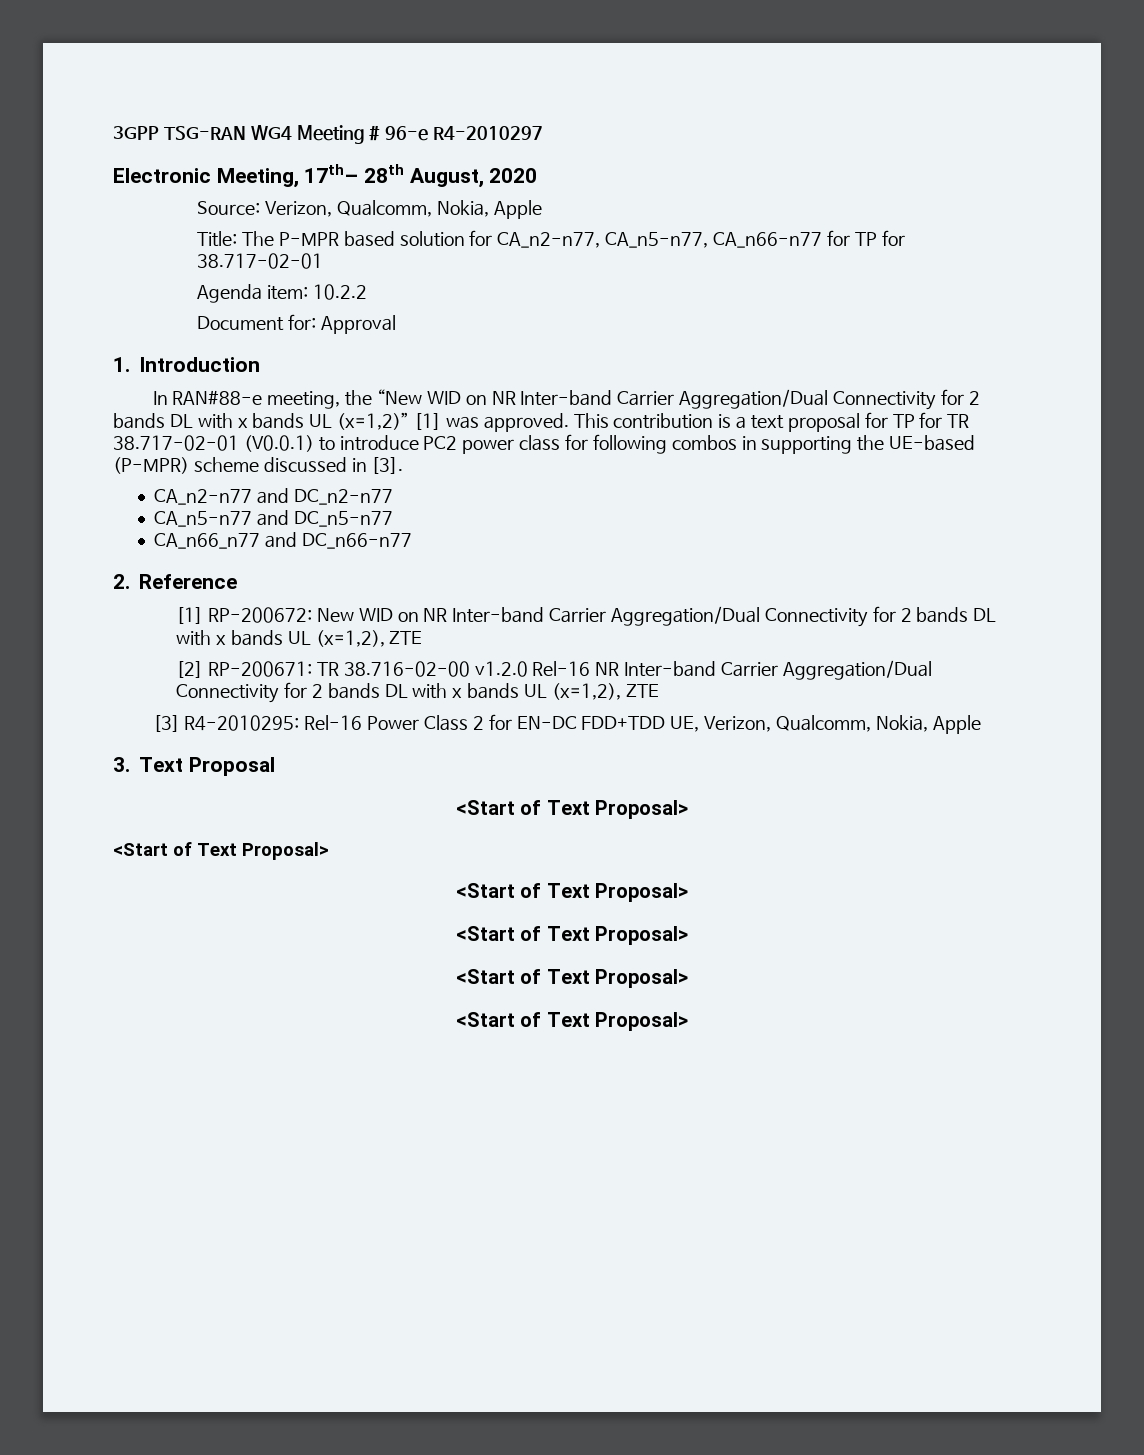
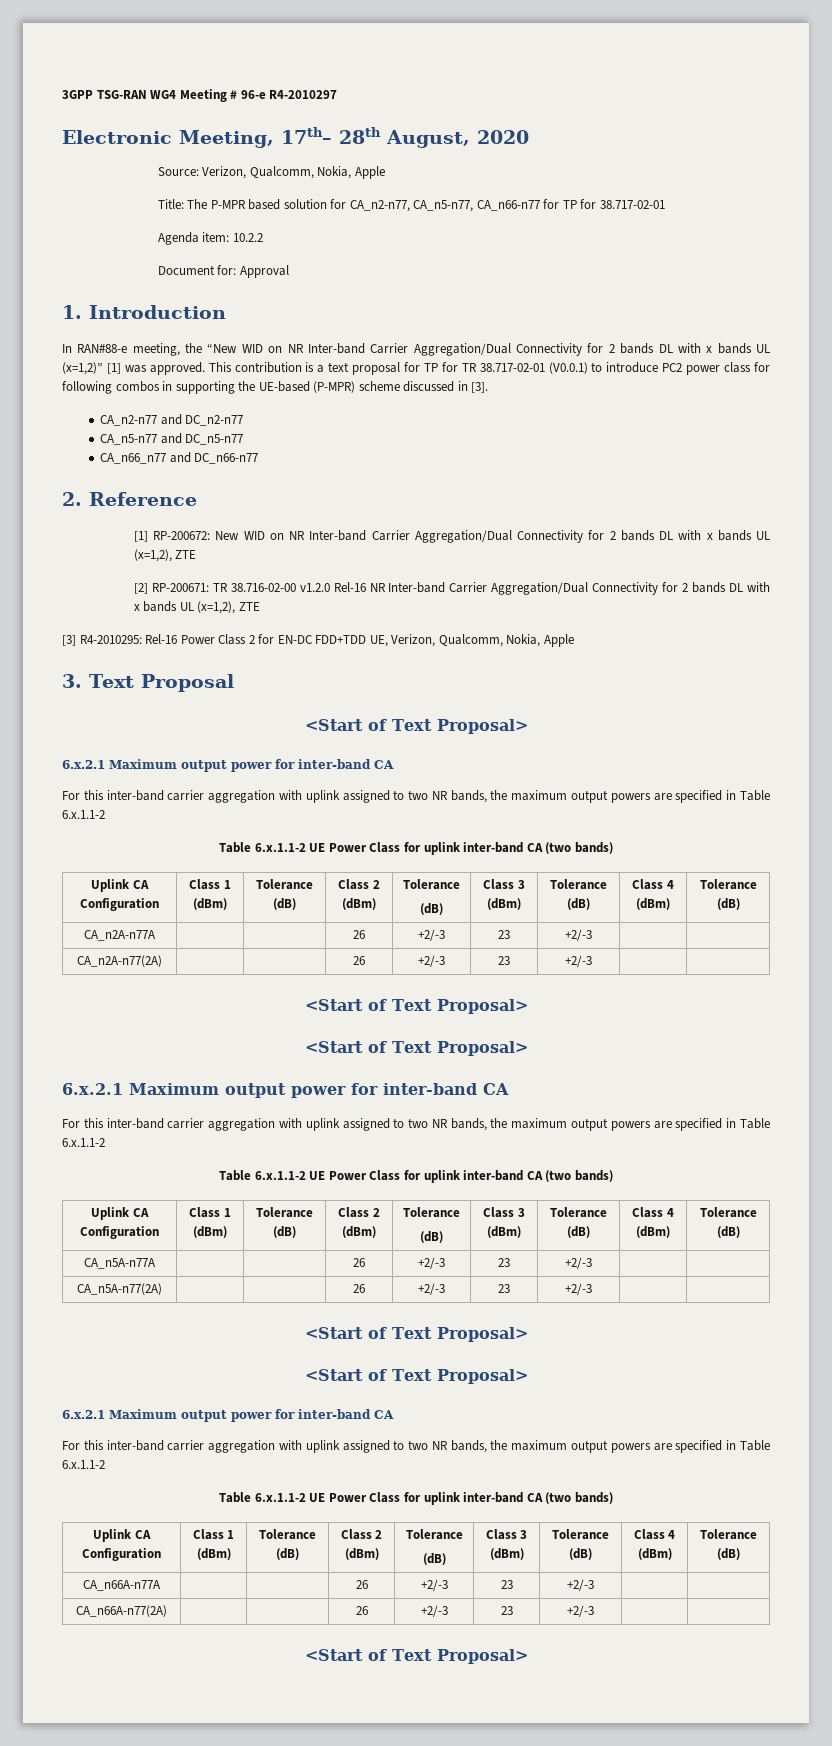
[113,842,329,860] [455,883,689,902] [455,926,689,945] [455,969,689,988] [455,1012,689,1031] <Start of Text Proposal> // <Start of Text Proposal> // <Start of Text Proposal> // <Start of Text Proposal> // <Start of Text Proposal> -> [62,759,394,772] [62,790,770,803] [62,810,105,819] [219,842,613,855] [91,879,149,892] [80,898,159,911] [189,879,231,890] [193,898,227,910] [256,879,313,890] [273,898,296,910] [338,879,380,890] [342,898,376,910] [403,879,460,890] [420,903,443,915] [483,879,525,890] [487,898,521,910] [550,879,607,890] [567,898,590,910] [632,879,674,890] [636,898,670,910] [699,879,757,890] [716,898,740,910] [84,930,156,941] [353,930,365,939] [418,929,445,941] [498,930,510,939] [565,929,592,941] [77,955,162,967] [353,956,365,965] [418,955,445,967] [498,956,510,965] [565,955,592,967] [304,999,528,1014] [304,1041,528,1056] [62,1083,509,1098] [62,1118,770,1131] [62,1138,105,1147] [219,1170,613,1183] [91,1207,149,1220] [80,1226,159,1239] [189,1207,231,1218] [193,1226,227,1238] [256,1207,313,1218] [273,1226,296,1238] [338,1207,380,1218] [342,1226,376,1238] [403,1207,460,1218] [420,1231,443,1243] [483,1207,525,1218] [487,1226,521,1238] [550,1207,607,1218] [567,1226,590,1238] [632,1207,674,1218] [636,1226,670,1238] [699,1207,757,1218] [716,1226,740,1238] [84,1258,156,1269] [353,1258,365,1267] [418,1257,445,1269] [498,1258,510,1267] [565,1257,592,1269] [77,1283,162,1295] [353,1284,365,1293] [418,1283,445,1295] [498,1284,510,1293] [565,1283,592,1295] [304,1327,528,1342] [304,1369,528,1384] [62,1409,394,1422] [62,1440,770,1453] [62,1460,105,1469] [219,1492,613,1505] [93,1529,151,1542] [82,1548,161,1561] [192,1529,235,1540] [196,1548,231,1560] [259,1529,316,1540] [276,1548,299,1560] [340,1529,383,1540] [344,1548,379,1560] [405,1529,463,1540] [422,1553,446,1565] [485,1529,528,1540] [489,1548,524,1560] [552,1529,609,1540] [569,1548,592,1560] [633,1529,676,1540] [637,1548,672,1560] [700,1529,757,1540] [717,1548,740,1560] [83,1580,161,1591] [355,1580,368,1589] [420,1579,448,1591] [500,1580,513,1589] [567,1579,594,1591] [76,1605,167,1617] [355,1606,368,1615] [420,1605,448,1617] [500,1606,513,1615] [567,1605,594,1617] [304,1649,528,1664] 6.x.2.1 Maximum output power for inter-band CA // For this inter-band carrier aggregation with uplink assigned to two NR bands, the maximum output powers are specified in Table 6.x.1.1-2 // Table 6.x.1.1-2 UE Power Class for uplink inter-band CA (two bands) // Uplink CA Configuration | Class 1 (dBm) | Tolerance (dB) | Class 2 (dBm) | Tolerance // (dB) | Class 3 (dBm) | Tolerance (dB) | Class 4 (dBm) | Tolerance (dB) // CA_n2A-n77A | | | 26 | +2/-3 | 23 | +2/-3 | | // CA_n2A-n77(2A) | | | 26 | +2/-3 | 23 | +2/-3 | | // <Start of Text Proposal> // <Start of Text Proposal> // 6.x.2.1 Maximum output power for inter-band CA // For this inter-band carrier aggregation with uplink assigned to two NR bands, the maximum output powers are specified in Table 6.x.1.1-2 // Table 6.x.1.1-2 UE Power Class for uplink inter-band CA (two bands) // Uplink CA Configuration | Class 1 (dBm) | Tolerance (dB) | Class 2 (dBm) | Tolerance // (dB) | Class 3 (dBm) | Tolerance (dB) | Class 4 (dBm) | Tolerance (dB) // CA_n5A-n77A | | | 26 | +2/-3 | 23 | +2/-3 | | // CA_n5A-n77(2A) | | | 26 | +2/-3 | 23 | +2/-3 | | // <Start of Text Proposal> // <Start of Text Proposal> // 6.x.2.1 Maximum output power for inter-band CA // For this inter-band carrier aggregation with uplink assigned to two NR bands, the maximum output powers are specified in Table 6.x.1.1-2 // Table 6.x.1.1-2 UE Power Class for uplink inter-band CA (two bands) // Uplink CA Configuration | Class 1 (dBm) | Tolerance (dB) | Class 2 (dBm) | Tolerance // (dB) | Class 3 (dBm) | Tolerance (dB) | Class 4 (dBm) | Tolerance (dB) // CA_n66A-n77A | | | 26 | +2/-3 | 23 | +2/-3 | | // CA_n66A-n77(2A) | | | 26 | +2/-3 | 23 | +2/-3 | | // <Start of Text Proposal>

